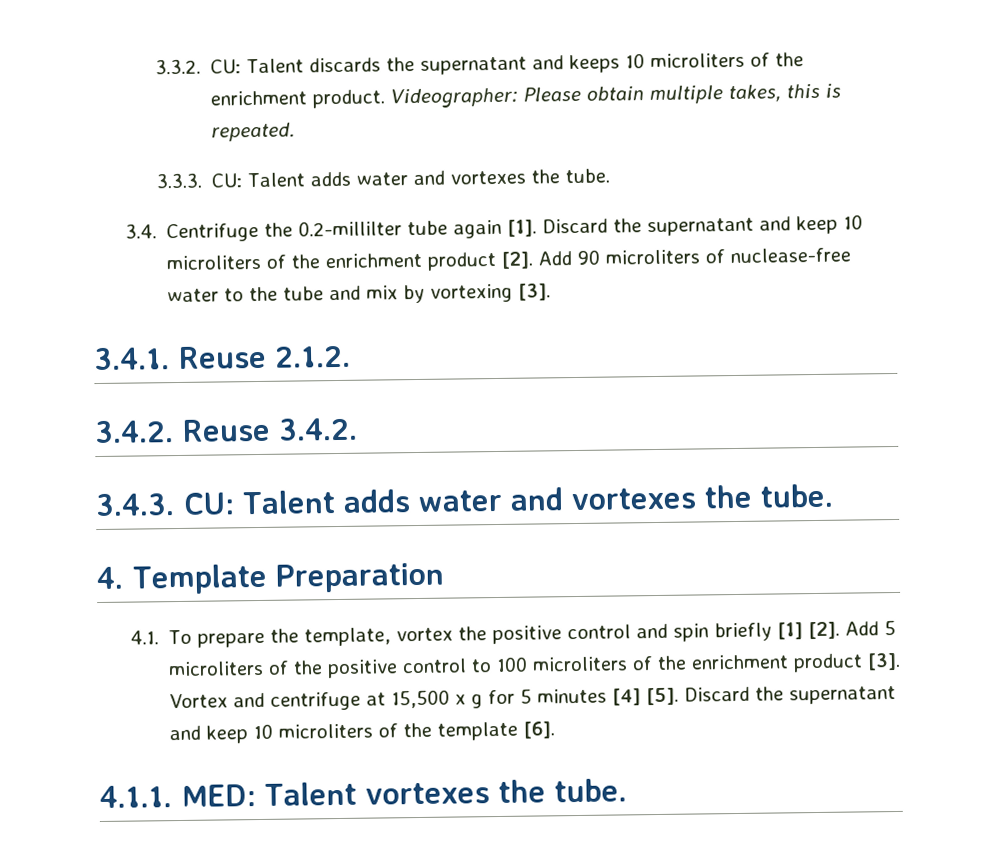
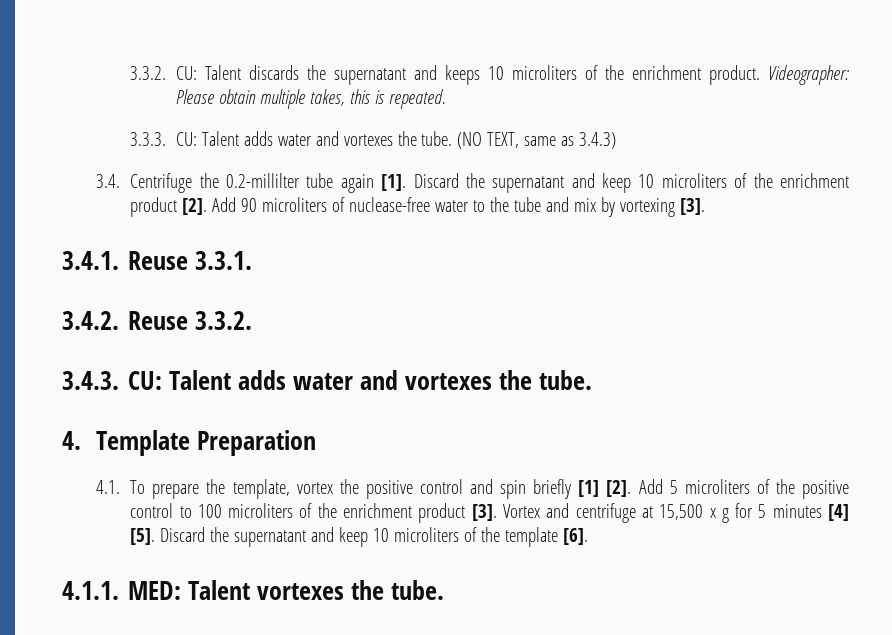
(611, 176) none -> [457,132,617,149] (NO TEXT, same as 3.4.3)
[274,345,352,368] 2.1.2. -> [195,251,253,270] 3.3.1.
[278,417,359,441] 3.4.2. -> [195,311,253,330] 3.3.2.

